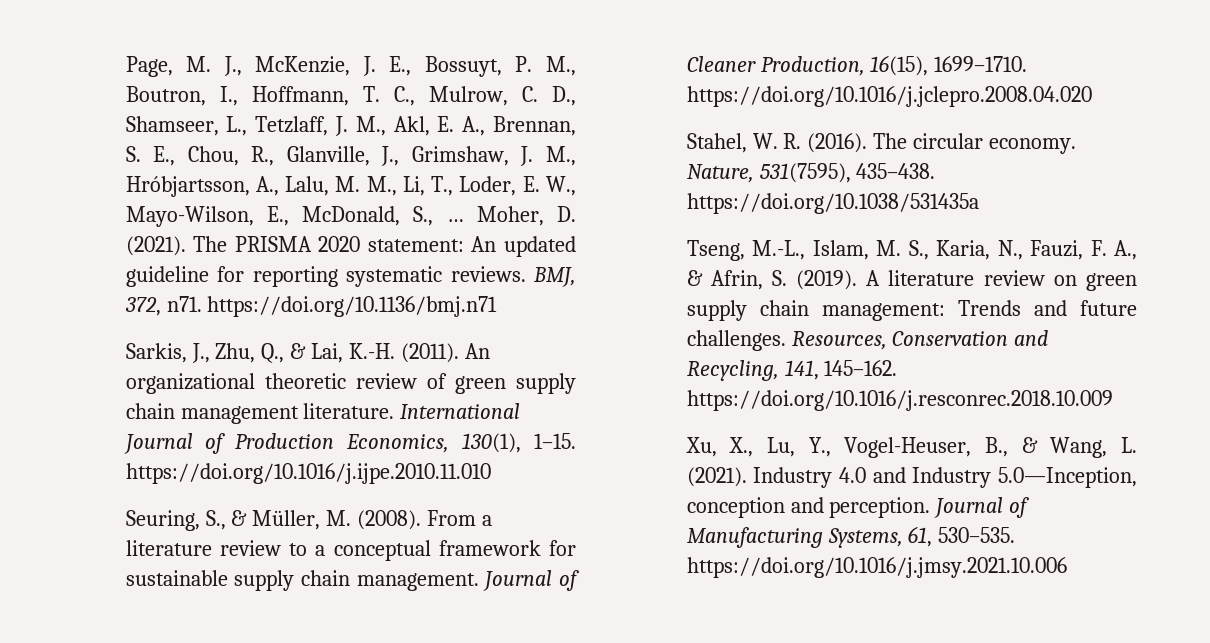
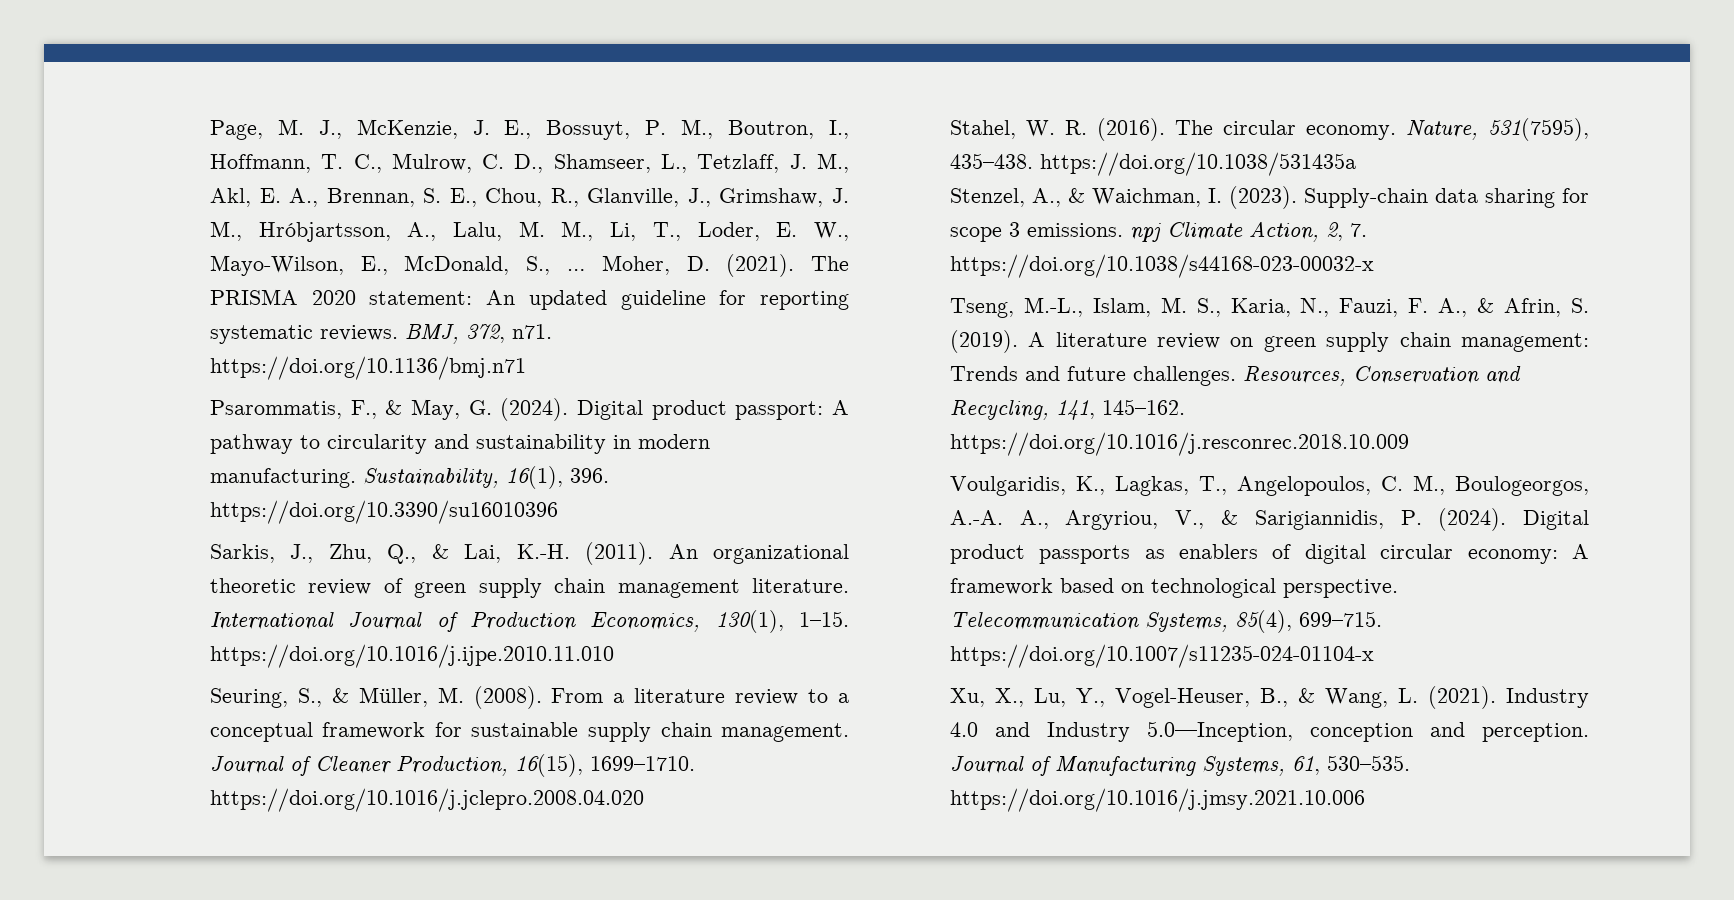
(498, 306) none -> [209,398,850,421] [209,434,710,454] [209,466,609,489] [209,500,558,524] // Psarommatis, F., & May, G. (2024). Digital product passport: A pathway to circularity and sustainability in modern manufacturing. Sustainability, 16(1), 396. https://doi.org/10.3390/su16010396
(979, 203) none -> [949,186,1589,209] [949,221,1367,242] [949,254,1374,278] // Stenzel, A., & Waichman, I. (2023). Supply-chain data sharing for scope 3 emissions. npj Climate Action, 2, 7. https://doi.org/10.1038/s44168-023-00032-x
(1113, 400) none -> [949,475,1589,496] [949,508,1589,531] [949,544,1589,564] [949,578,1398,598] [949,610,1382,633] [949,644,1374,668] // Voulgaridis, K., Lagkas, T., Angelopoulos, C. M., Boulogeorgos, A.-A. A., Argyriou, V., & Sarigiannidis, P. (2024). Digital product passports as enablers of digital circular economy: A framework based on technological perspective. Telecommunication Systems, 85(4), 699–715. https://doi.org/10.1007/s11235-024-01104-x

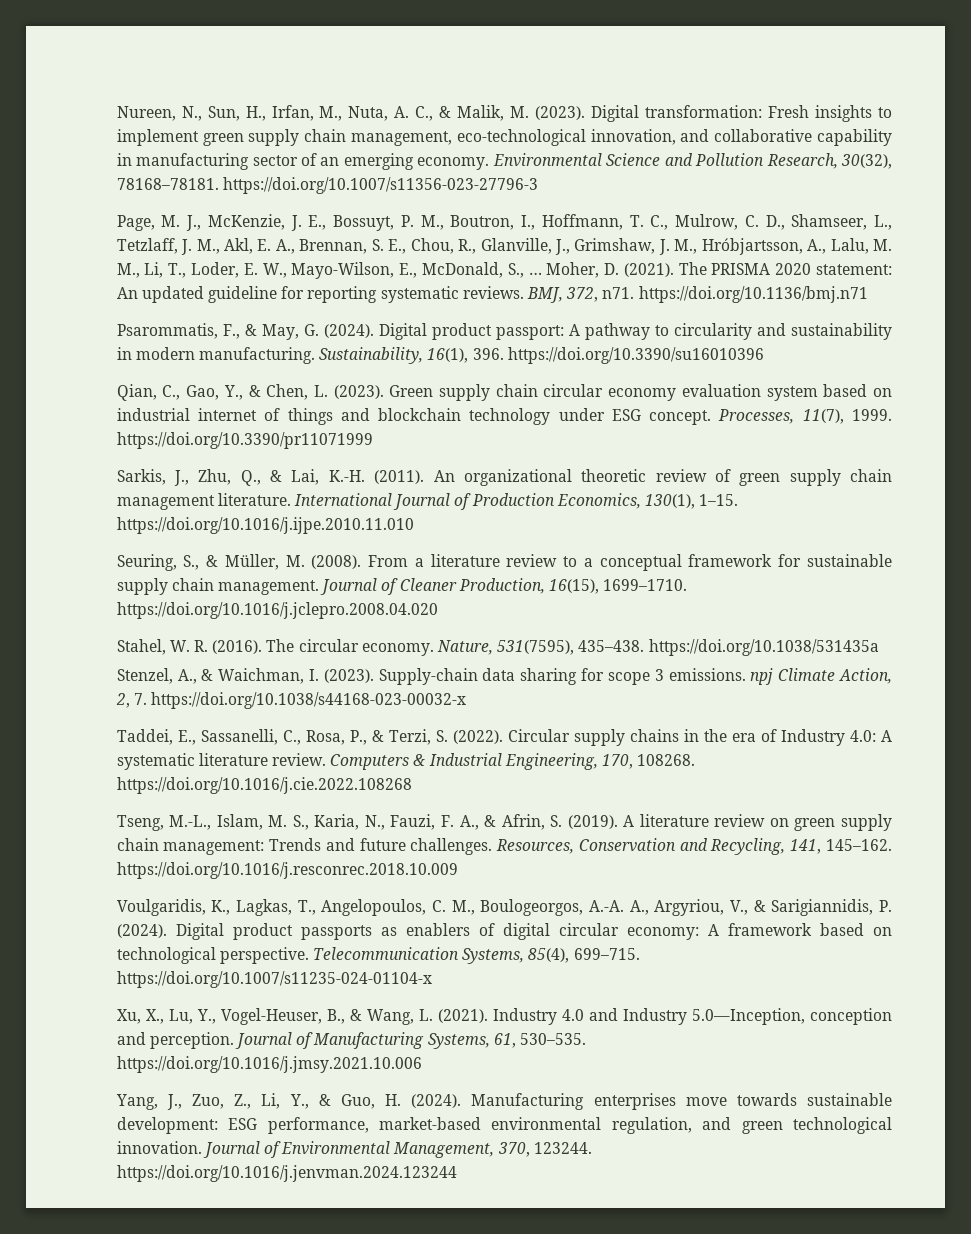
(209, 130) none -> [116,105,892,122] [116,129,892,146] [116,153,892,170] [116,177,538,194] Nureen, N., Sun, H., Irfan, M., Nuta, A. C., & Malik, M. (2023). Digital transformation: Fresh insights to implement green supply chain management, eco-technological innovation, and collaborative capability in manufacturing sector of an emerging economy. Environmental Science and Pollution Research, 30(32), 78168–78181. https://doi.org/10.1007/s11356-023-27796-3 //
(558, 512) none -> [116,384,893,401] [116,408,893,425] [116,432,373,449] // Qian, C., Gao, Y., & Chen, L. (2023). Green supply chain circular economy evaluation system based on industrial internet of things and blockchain technology under ESG concept. Processes, 11(7), 1999. https://doi.org/10.3390/pr11071999
(1374, 266) none -> [116,729,892,746] [116,753,696,770] [116,777,412,794] // Taddei, E., Sassanelli, C., Rosa, P., & Terzi, S. (2022). Circular supply chains in the era of Industry 4.0: A systematic literature review. Computers & Industrial Engineering, 170, 108268. https://doi.org/10.1016/j.cie.2022.108268
(1365, 800) none -> [115,1093,892,1110] [116,1117,893,1134] [116,1141,592,1158] [116,1165,457,1182] // Yang, J., Zuo, Z., Li, Y., & Guo, H. (2024). Manufacturing enterprises move towards sustainable development: ESG performance, market-based environmental regulation, and green technological innovation. Journal of Environmental Management, 370, 123244. https://doi.org/10.1016/j.jenvman.2024.123244

